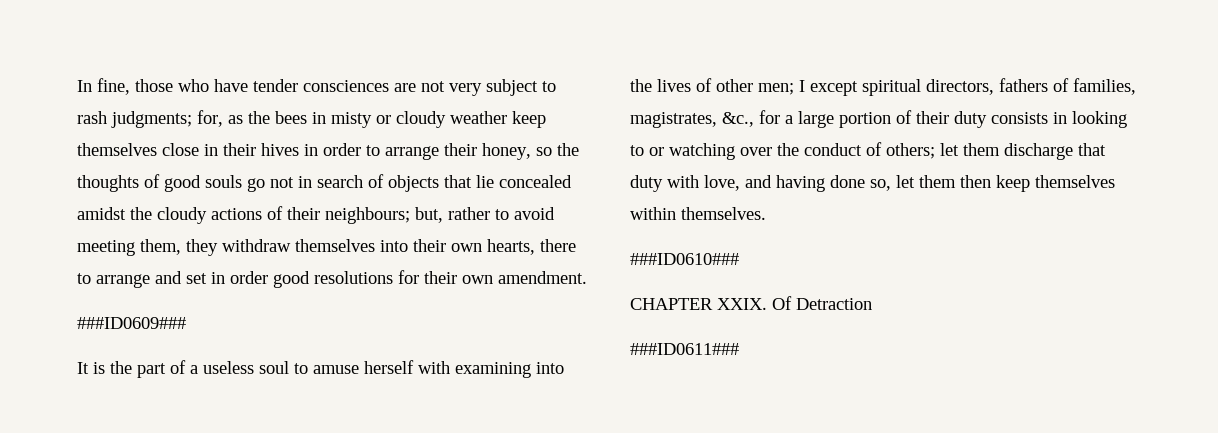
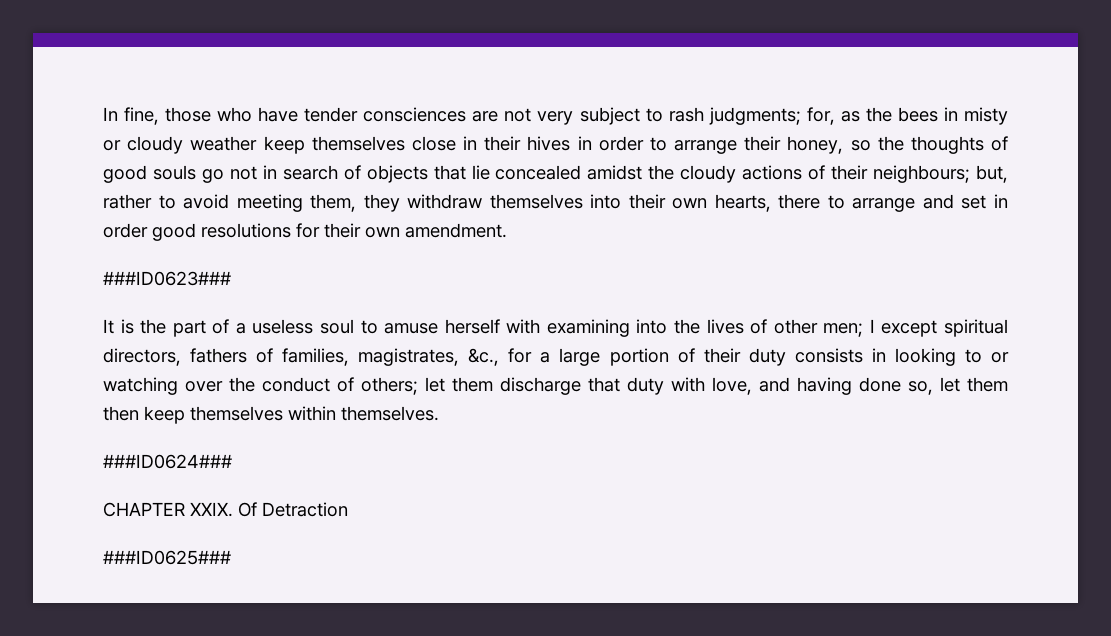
[77,317,186,329] ###ID0609### -> [103,271,231,286] ###ID0623###
[630,253,739,265] ###ID0610### -> [103,454,232,469] ###ID0624###
[630,343,739,355] ###ID0611### -> [103,550,231,565] ###ID0625###

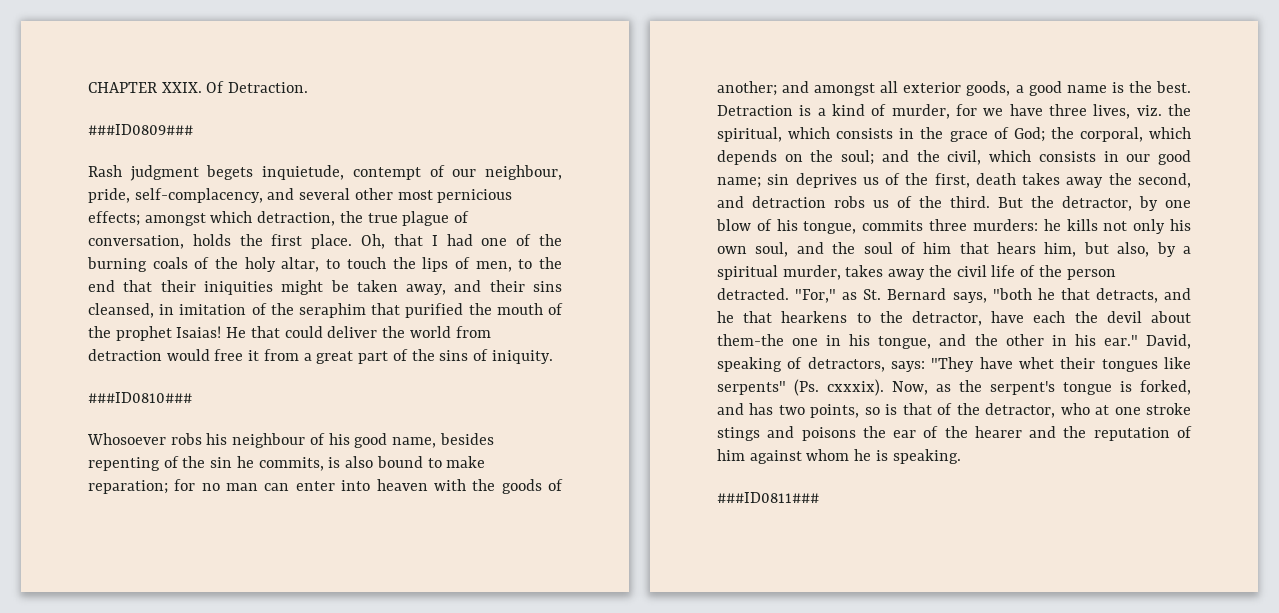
[103,107,1009,125] [103,136,1008,154] [103,165,1009,183] [103,194,1008,212] [103,223,507,241] [103,271,231,286] [103,319,1008,337] [103,348,1009,366] [103,377,1008,395] [103,406,439,424] [103,454,232,469] [103,502,348,517] [103,550,231,565] In fine, those who have tender consciences are not very subject to rash judgments; for, as the bees in misty or cloudy weather keep themselves close in their hives in order to arrange their honey, so the thoughts of good souls go not in search of objects that lie concealed amidst the cloudy actions of their neighbours; but, rather to avoid meeting them, they withdraw themselves into their own hearts, there to arrange and set in order good resolutions for their own amendment. // ###ID0623### // It is the part of a useless soul to amuse herself with examining into the lives of other men; I except spiritual directors, fathers of families, magistrates, &c., for a large portion of their duty consists in looking to or watching over the conduct of others; let them discharge that duty with love, and having done so, let them then keep themselves within themselves. // ###ID0624### // CHAPTER XXIX. Of Detraction // ###ID0625### -> [88,81,309,93] [88,124,193,135] [88,165,562,181] [88,188,513,203] [88,211,470,226] [88,234,562,249] [87,257,562,272] [88,280,562,295] [88,303,563,318] [88,326,491,341] [88,349,553,364] [88,392,192,403] [87,433,494,448] [88,456,486,471] [88,479,564,494] [717,81,1191,96] [717,104,1191,119] [717,127,1191,142] [717,150,1191,165] [717,173,1191,188] [717,196,1191,211] [716,219,1191,234] [717,242,1191,257] [717,265,1116,280] [717,288,1191,303] [717,311,1191,326] [717,334,1191,349] [717,357,1191,372] [717,379,1191,396] [717,403,1191,418] [717,426,1192,441] [717,449,961,464] [717,492,819,503] CHAPTER XXIX. Of Detraction. // ###ID0809### // Rash judgment begets inquietude, contempt of our neighbour, pride, self-complacency, and several other most pernicious effects; amongst which detraction, the true plague of conversation, holds the first place. Oh, that I had one of the burning coals of the holy altar, to touch the lips of men, to the end that their iniquities might be taken away, and their sins cleansed, in imitation of the seraphim that purified the mouth of the prophet Isaias! He that could deliver the world from detraction would free it from a great part of the sins of iniquity. // ###ID0810### // Whosoever robs his neighbour of his good name, besides repenting of the sin he commits, is also bound to make reparation; for no man can enter into heaven with the goods of another; and amongst all exterior goods, a good name is the best. Detraction is a kind of murder, for we have three lives, viz. the spiritual, which consists in the grace of God; the corporal, which depends on the soul; and the civil, which consists in our good name; sin deprives us of the first, death takes away the second, and detraction robs us of the third. But the detractor, by one blow of his tongue, commits three murders: he kills not only his own soul, and the soul of him that hears him, but also, by a spiritual murder, takes away the civil life of the person detracted. "For," as St. Bernard says, "both he that detracts, and he that hearkens to the detractor, have each the devil about them-the one in his tongue, and the other in his ear." David, speaking of detractors, says: "They have whet their tongues like serpents" (Ps. cxxxix). Now, as the serpent's tongue is forked, and has two points, so is that of the detractor, who at one stroke stings and poisons the ear of the hearer and the reputation of him against whom he is speaking. // ###ID0811###

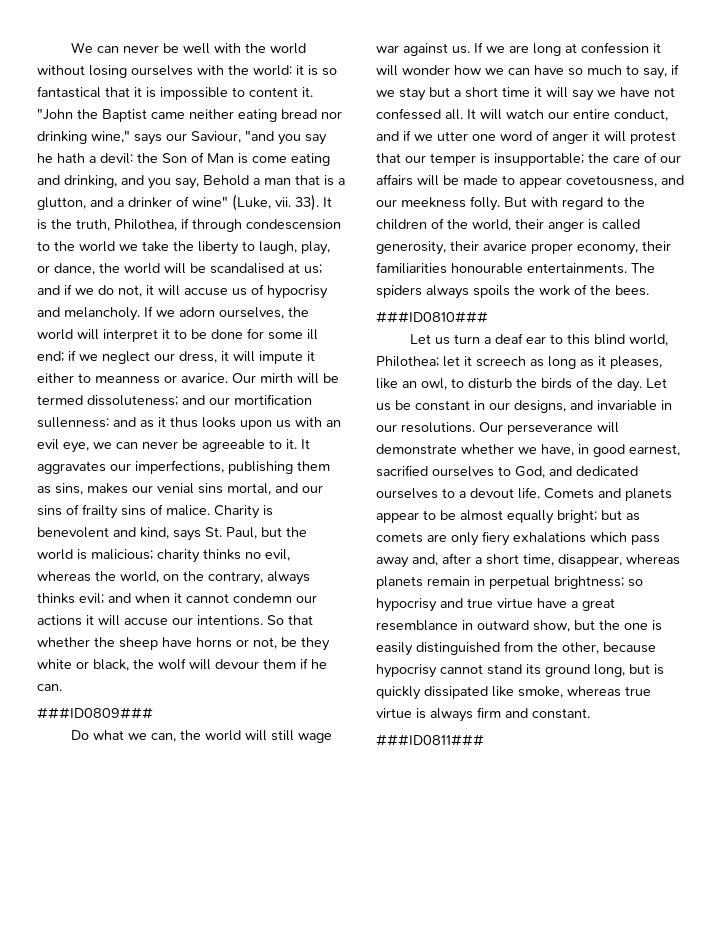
[88,81,309,93] [88,124,193,135] [88,165,562,181] [88,188,513,203] [88,211,470,226] [88,234,562,249] [87,257,562,272] [88,280,562,295] [88,303,563,318] [88,326,491,341] [88,349,553,364] [88,392,192,403] [87,433,494,448] [88,456,486,471] [88,479,564,494] [717,81,1191,96] [717,104,1191,119] [717,127,1191,142] [717,150,1191,165] [717,173,1191,188] [717,196,1191,211] [716,219,1191,234] [717,242,1191,257] [717,265,1116,280] [717,288,1191,303] [717,311,1191,326] [717,334,1191,349] [717,357,1191,372] [717,379,1191,396] [717,403,1191,418] [717,426,1192,441] [717,449,961,464] CHAPTER XXIX. Of Detraction. // ###ID0809### // Rash judgment begets inquietude, contempt of our neighbour, pride, self-complacency, and several other most pernicious effects; amongst which detraction, the true plague of conversation, holds the first place. Oh, that I had one of the burning coals of the holy altar, to touch the lips of men, to the end that their iniquities might be taken away, and their sins cleansed, in imitation of the seraphim that purified the mouth of the prophet Isaias! He that could deliver the world from detraction would free it from a great part of the sins of iniquity. // ###ID0810### // Whosoever robs his neighbour of his good name, besides repenting of the sin he commits, is also bound to make reparation; for no man can enter into heaven with the goods of another; and amongst all exterior goods, a good name is the best. Detraction is a kind of murder, for we have three lives, viz. the spiritual, which consists in the grace of God; the corporal, which depends on the soul; and the civil, which consists in our good name; sin deprives us of the first, death takes away the second, and detraction robs us of the third. But the detractor, by one blow of his tongue, commits three murders: he kills not only his own soul, and the soul of him that hears him, but also, by a spiritual murder, takes away the civil life of the person detracted. "For," as St. Bernard says, "both he that detracts, and he that hearkens to the detractor, have each the devil about them-the one in his tongue, and the other in his ear." David, speaking of detractors, says: "They have whet their tongues like serpents" (Ps. cxxxix). Now, as the serpent's tongue is forked, and has two points, so is that of the detractor, who at one stroke stings and poisons the ear of the hearer and the reputation of him against whom he is speaking. -> [71,42,307,54] [37,65,337,78] [37,86,313,100] [37,108,342,122] [37,130,327,145] [37,152,330,166] [37,175,345,189] [37,194,332,211] [37,218,341,232] [37,241,330,255] [37,263,322,275] [37,284,328,299] [37,306,309,321] [37,328,318,342] [37,350,315,364] [37,373,339,384] [37,394,312,406] [37,417,341,430] [37,439,310,453] [37,460,330,474] [37,483,323,495] [37,504,273,519] [37,527,307,541] [37,549,290,563] [37,571,310,585] [37,593,317,604] [37,615,313,626] [37,637,330,651] [37,658,327,671] [37,684,62,691] [37,707,153,719] [71,730,333,743] [376,42,661,56] [376,64,679,79] [376,87,675,101] [376,108,668,121] [376,130,676,144] [376,152,681,166] [376,174,684,188] [376,196,645,211] [376,218,640,232] [376,241,671,255] [376,262,655,274] [376,284,649,299] [376,311,488,323] [410,333,669,346] [376,356,662,369] [376,377,667,392] [376,400,672,413] [376,422,619,435] [376,444,680,457] [376,465,638,478] [376,487,672,501] [376,510,640,524] [376,531,660,546] [376,553,680,568] [376,576,643,589] [376,598,615,612] [376,620,662,632] [376,641,656,656] [376,664,664,678] [376,686,651,700] [376,707,590,722] We can never be well with the world without losing ourselves with the world: it is so fantastical that it is impossible to content it. "John the Baptist came neither eating bread nor drinking wine," says our Saviour, "and you say he hath a devil: the Son of Man is come eating and drinking, and you say, Behold a man that is a glutton, and a drinker of wine" (Luke, vii. 33). It is the truth, Philothea, if through condescension to the world we take the liberty to laugh, play, or dance, the world will be scandalised at us; and if we do not, it will accuse us of hypocrisy and melancholy. If we adorn ourselves, the world will interpret it to be done for some ill end; if we neglect our dress, it will impute it either to meanness or avarice. Our mirth will be termed dissoluteness; and our mortification sullenness: and as it thus looks upon us with an evil eye, we can never be agreeable to it. It aggravates our imperfections, publishing them as sins, makes our venial sins mortal, and our sins of frailty sins of malice. Charity is benevolent and kind, says St. Paul, but the world is malicious; charity thinks no evil, whereas the world, on the contrary, always thinks evil; and when it cannot condemn our actions it will accuse our intentions. So that whether the sheep have horns or not, be they white or black, the wolf will devour them if he can. // ###ID0809### // Do what we can, the world will still wage war against us. If we are long at confession it will wonder how we can have so much to say, if we stay but a short time it will say we have not confessed all. It will watch our entire conduct, and if we utter one word of anger it will protest that our temper is insupportable; the care of our affairs will be made to appear covetousness, and our meekness folly. But with regard to the children of the world, their anger is called generosity, their avarice proper economy, their familiarities honourable entertainments. The spiders always spoils the work of the bees. // ###ID0810### // Let us turn a deaf ear to this blind world, Philothea; let it screech as long as it pleases, like an owl, to disturb the birds of the day. Let us be constant in our designs, and invariable in our resolutions. Our perseverance will demonstrate whether we have, in good earnest, sacrified ourselves to God, and dedicated ourselves to a devout life. Comets and planets appear to be almost equally bright; but as comets are only fiery exhalations which pass away and, after a short time, disappear, whereas planets remain in perpetual brightness; so hypocrisy and true virtue have a great resemblance in outward show, but the one is easily distinguished from the other, because hypocrisy cannot stand its ground long, but is quickly dissipated like smoke, whereas true virtue is always firm and constant.

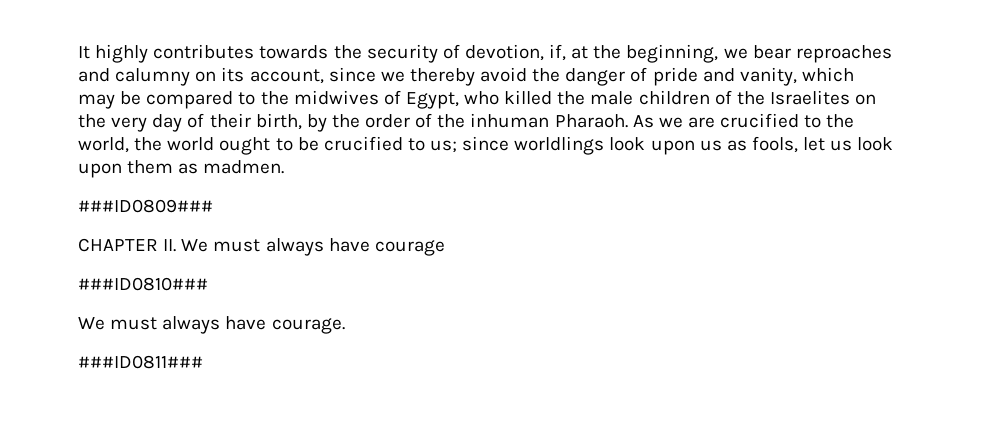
[71,42,307,54] [37,65,337,78] [37,86,313,100] [37,108,342,122] [37,130,327,145] [37,152,330,166] [37,175,345,189] [37,194,332,211] [37,218,341,232] [37,241,330,255] [37,263,322,275] [37,284,328,299] [37,306,309,321] [37,328,318,342] [37,350,315,364] [37,373,339,384] [37,394,312,406] [37,417,341,430] [37,439,310,453] [37,460,330,474] [37,483,323,495] [37,504,273,519] [37,527,307,541] [37,549,290,563] [37,571,310,585] [37,593,317,604] [37,615,313,626] [37,637,330,651] [37,658,327,671] [37,684,62,691] [37,707,153,719] [71,730,333,743] [376,42,661,56] [376,64,679,79] [376,87,675,101] [376,108,668,121] [376,130,676,144] [376,152,681,166] [376,174,684,188] [376,196,645,211] [376,218,640,232] [376,241,671,255] [376,262,655,274] [376,284,649,299] [376,311,488,323] [410,333,669,346] [376,356,662,369] [376,377,667,392] [376,400,672,413] [376,422,619,435] [376,444,680,457] [376,465,638,478] [376,487,672,501] [376,510,640,524] [376,531,660,546] [376,553,680,568] [376,576,643,589] [376,598,615,612] [376,620,662,632] [376,641,656,656] [376,664,664,678] [376,686,651,700] [376,707,590,722] We can never be well with the world without losing ourselves with the world: it is so fantastical that it is impossible to content it. "John the Baptist came neither eating bread nor drinking wine," says our Saviour, "and you say he hath a devil: the Son of Man is come eating and drinking, and you say, Behold a man that is a glutton, and a drinker of wine" (Luke, vii. 33). It is the truth, Philothea, if through condescension to the world we take the liberty to laugh, play, or dance, the world will be scandalised at us; and if we do not, it will accuse us of hypocrisy and melancholy. If we adorn ourselves, the world will interpret it to be done for some ill end; if we neglect our dress, it will impute it either to meanness or avarice. Our mirth will be termed dissoluteness; and our mortification sullenness: and as it thus looks upon us with an evil eye, we can never be agreeable to it. It aggravates our imperfections, publishing them as sins, makes our venial sins mortal, and our sins of frailty sins of malice. Charity is benevolent and kind, says St. Paul, but the world is malicious; charity thinks no evil, whereas the world, on the contrary, always thinks evil; and when it cannot condemn our actions it will accuse our intentions. So that whether the sheep have horns or not, be they white or black, the wolf will devour them if he can. // ###ID0809### // Do what we can, the world will still wage war against us. If we are long at confession it will wonder how we can have so much to say, if we stay but a short time it will say we have not confessed all. It will watch our entire conduct, and if we utter one word of anger it will protest that our temper is insupportable; the care of our affairs will be made to appear covetousness, and our meekness folly. But with regard to the children of the world, their anger is called generosity, their avarice proper economy, their familiarities honourable entertainments. The spiders always spoils the work of the bees. // ###ID0810### // Let us turn a deaf ear to this blind world, Philothea; let it screech as long as it pleases, like an owl, to disturb the birds of the day. Let us be constant in our designs, and invariable in our resolutions. Our perseverance will demonstrate whether we have, in good earnest, sacrified ourselves to God, and dedicated ourselves to a devout life. Comets and planets appear to be almost equally bright; but as comets are only fiery exhalations which pass away and, after a short time, disappear, whereas planets remain in perpetual brightness; so hypocrisy and true virtue have a great resemblance in outward show, but the one is easily distinguished from the other, because hypocrisy cannot stand its ground long, but is quickly dissipated like smoke, whereas true virtue is always firm and constant. -> [78,44,892,63] [78,67,854,86] [78,90,877,109] [78,113,855,132] [78,136,894,155] [78,160,285,178] [78,199,213,213] [78,238,445,256] [78,277,208,291] [78,316,345,334] It highly contributes towards the security of devotion, if, at the beginning, we bear reproaches and calumny on its account, since we thereby avoid the danger of pride and vanity, which may be compared to the midwives of Egypt, who killed the male children of the Israelites on the very day of their birth, by the order of the inhuman Pharaoh. As we are crucified to the world, the world ought to be crucified to us; since worldlings look upon us as fools, let us look upon them as madmen. // ###ID0809### // CHAPTER II. We must always have courage // ###ID0810### // We must always have courage.

